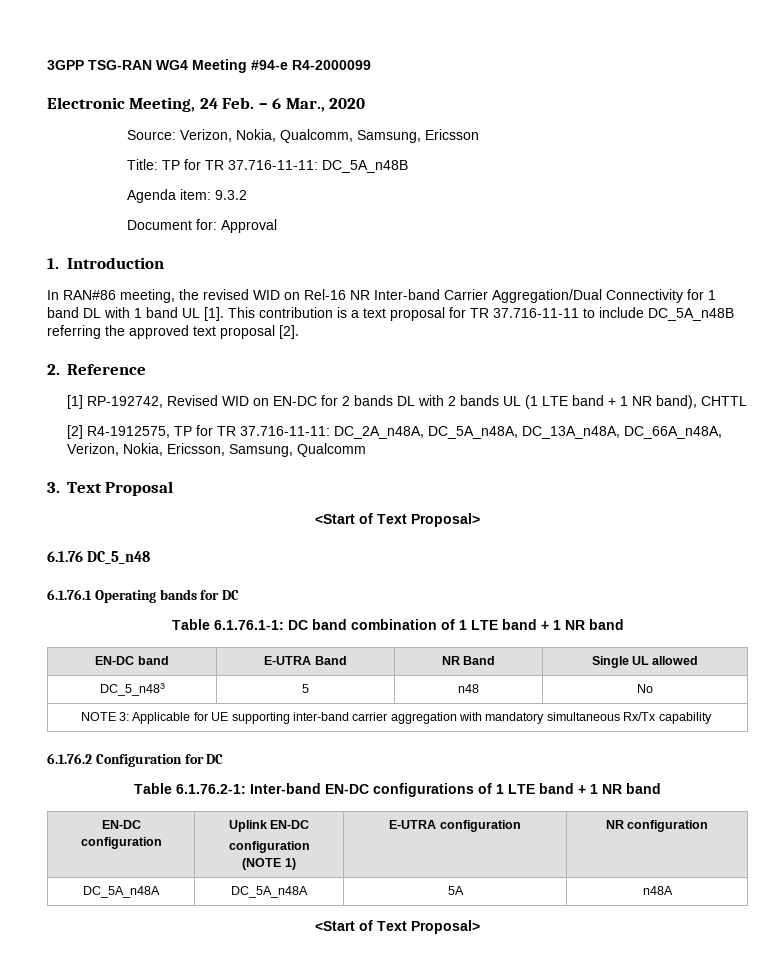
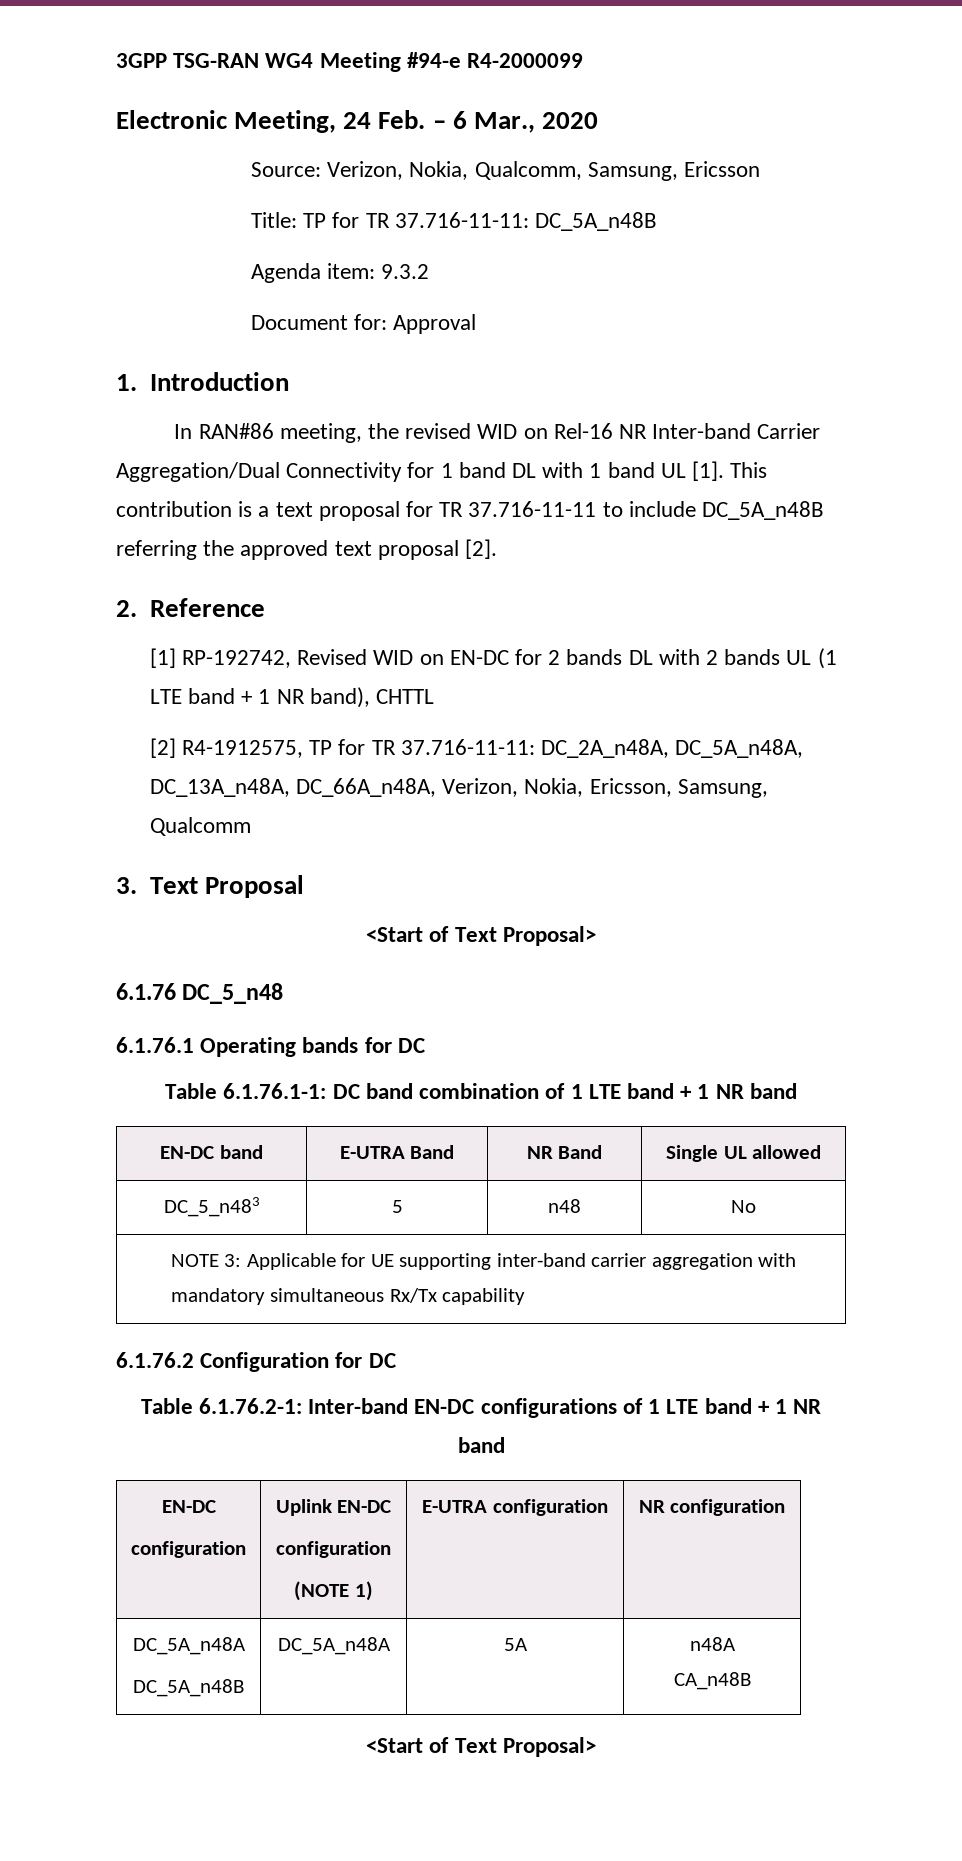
(160, 892) none -> [133,1679,244,1697] // DC_5A_n48B
(673, 890) none -> [673,1672,751,1690] // CA_n48B

